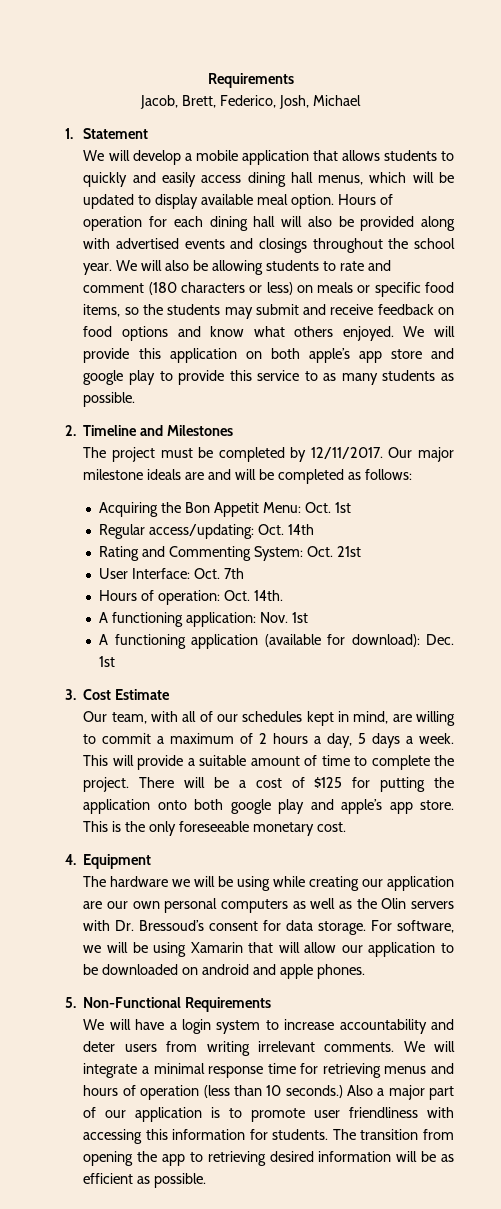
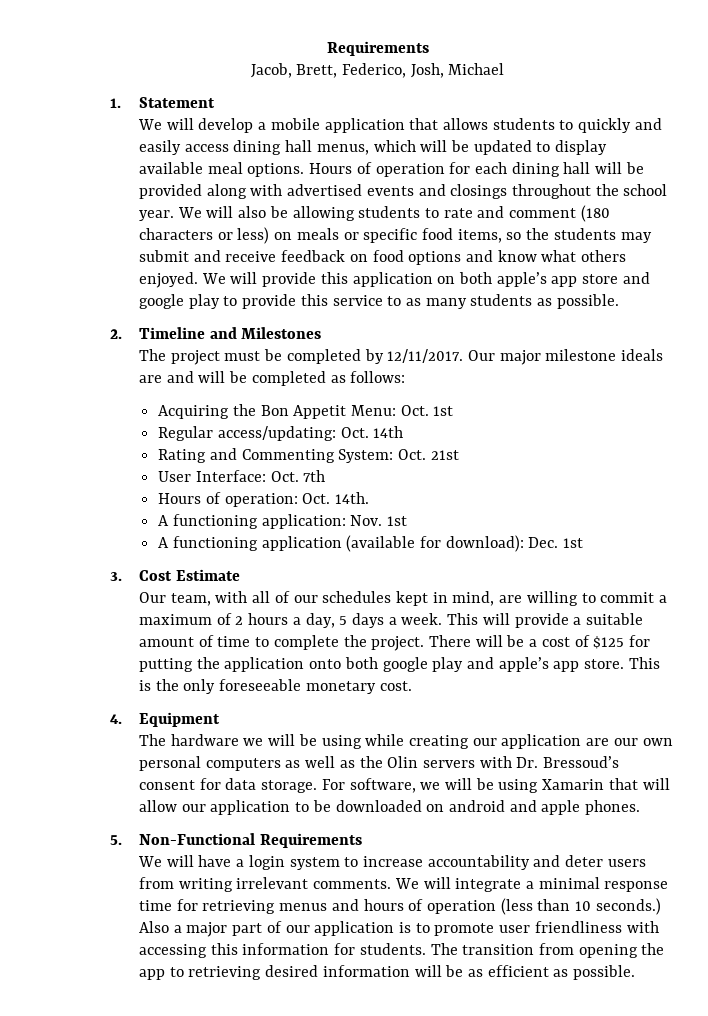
[291,194,335,209] option. -> [247,163,305,177] options.
[307,216,332,227] also -> (623, 168) none

